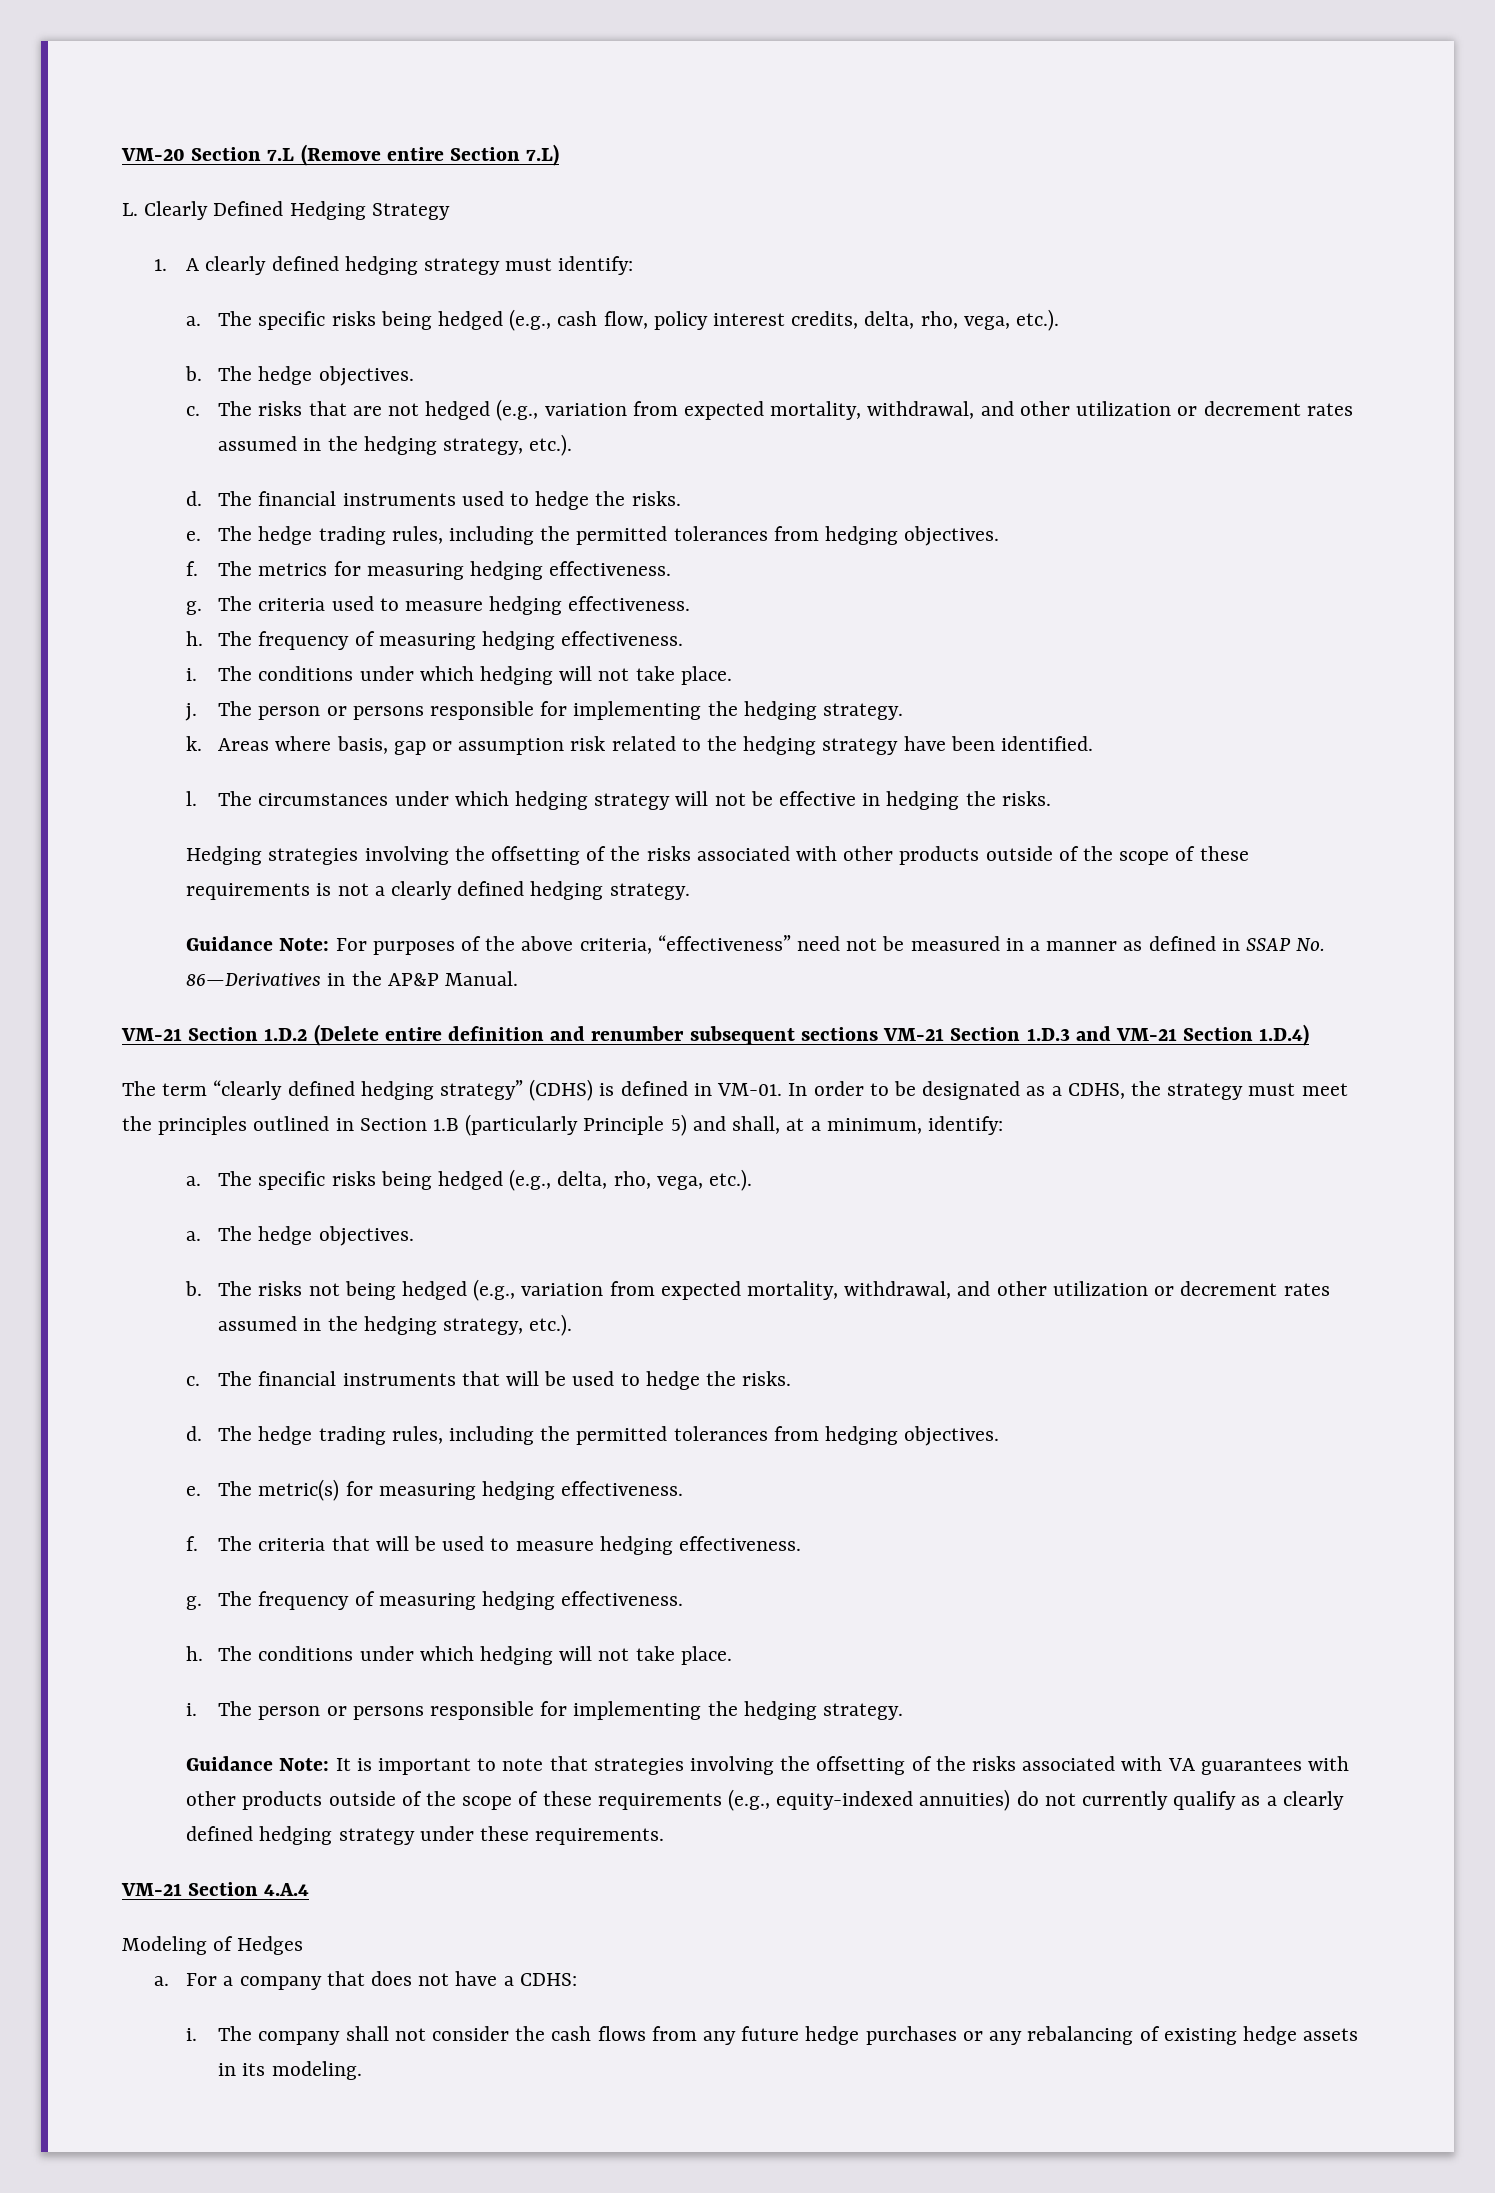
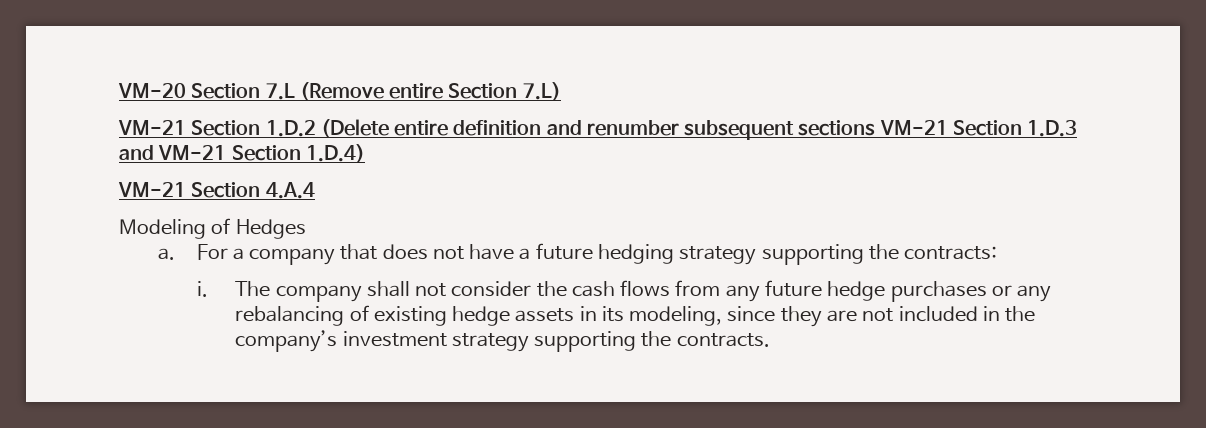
[122,201,450,220] [154,256,634,275] [186,309,1060,331] [185,366,414,386] [186,399,1353,421] [218,434,573,456] [186,491,681,510] [186,526,1000,546] [186,561,672,580] [186,596,691,615] [186,631,684,650] [186,666,732,685] [185,701,904,721] [186,736,1094,755] [186,791,1051,810] [186,846,1249,865] [186,881,690,900] [186,935,1326,955] [186,971,518,986] // L. Clearly Defined Hedging Strategy // 1. A clearly defined hedging strategy must identify: // a. The specific risks being hedged (e.g., cash flow, policy interest credits, delta, rho, vega, etc.). // b. The hedge objectives. // c. The risks that are not hedged (e.g., variation from expected mortality, withdrawal, and other utilization or decrement rates assumed in the hedging strategy, etc.). // d. The financial instruments used to hedge the risks. // e. The hedge trading rules, including the permitted tolerances from hedging objectives. // f. The metrics for measuring hedging effectiveness. // g. The criteria used to measure hedging effectiveness. // h. The frequency of measuring hedging effectiveness. // i. The conditions under which hedging will not take place. // j. The person or persons responsible for implementing the hedging strategy. // k. Areas where basis, gap or assumption risk related to the hedging strategy have been identified. // l. The circumstances under which hedging strategy will not be effective in hedging the risks. // Hedging strategies involving the offsetting of the risks associated with other products outside of the scope of these requirements is not a clearly defined hedging strategy. // Guidance Note: For purposes of the above criteria, “effectiveness” need not be measured in a manner as defined in SSAP No. 86—Derivatives in the AP&P Manual. -> (561, 91) none
[122,1079,1348,1101] [122,1114,1003,1136] [186,1169,753,1191] [186,1226,414,1246] [185,1279,1330,1301] [218,1314,573,1336] [186,1371,792,1390] [186,1426,1000,1446] [186,1479,684,1501] [186,1536,802,1555] [186,1591,684,1610] [186,1646,732,1665] [186,1701,904,1720] [186,1756,1350,1775] [186,1789,1344,1811] [186,1826,665,1845] // The term “clearly defined hedging strategy” (CDHS) is defined in VM-01. In order to be designated as a CDHS, the strategy must meet the principles outlined in Section 1.B (particularly Principle 5) and shall, at a minimum, identify: // a. The specific risks being hedged (e.g., delta, rho, vega, etc.). // a. The hedge objectives. // b. The risks not being hedged (e.g., variation from expected mortality, withdrawal, and other utilization or decrement rates assumed in the hedging strategy, etc.). // c. The financial instruments that will be used to hedge the risks. // d. The hedge trading rules, including the permitted tolerances from hedging objectives. // e. The metric(s) for measuring hedging effectiveness. // f. The criteria that will be used to measure hedging effectiveness. // g. The frequency of measuring hedging effectiveness. // h. The conditions under which hedging will not take place. // i. The person or persons responsible for implementing the hedging strategy. // Guidance Note: It is important to note that strategies involving the offsetting of the risks associated with VA guarantees with other products outside of the scope of these requirements (e.g., equity-indexed annuities) do not currently qualify as a clearly defined hedging strategy under these requirements. -> (365, 153) none
[519,1973,577,1986] CDHS: -> [535,243,998,265] future hedging strategy supporting the contracts:
[271,2061,362,2080] modeling. -> [629,306,1036,327] [235,330,770,352] modeling, since they are not included in the company’s investment strategy supporting the contracts.

